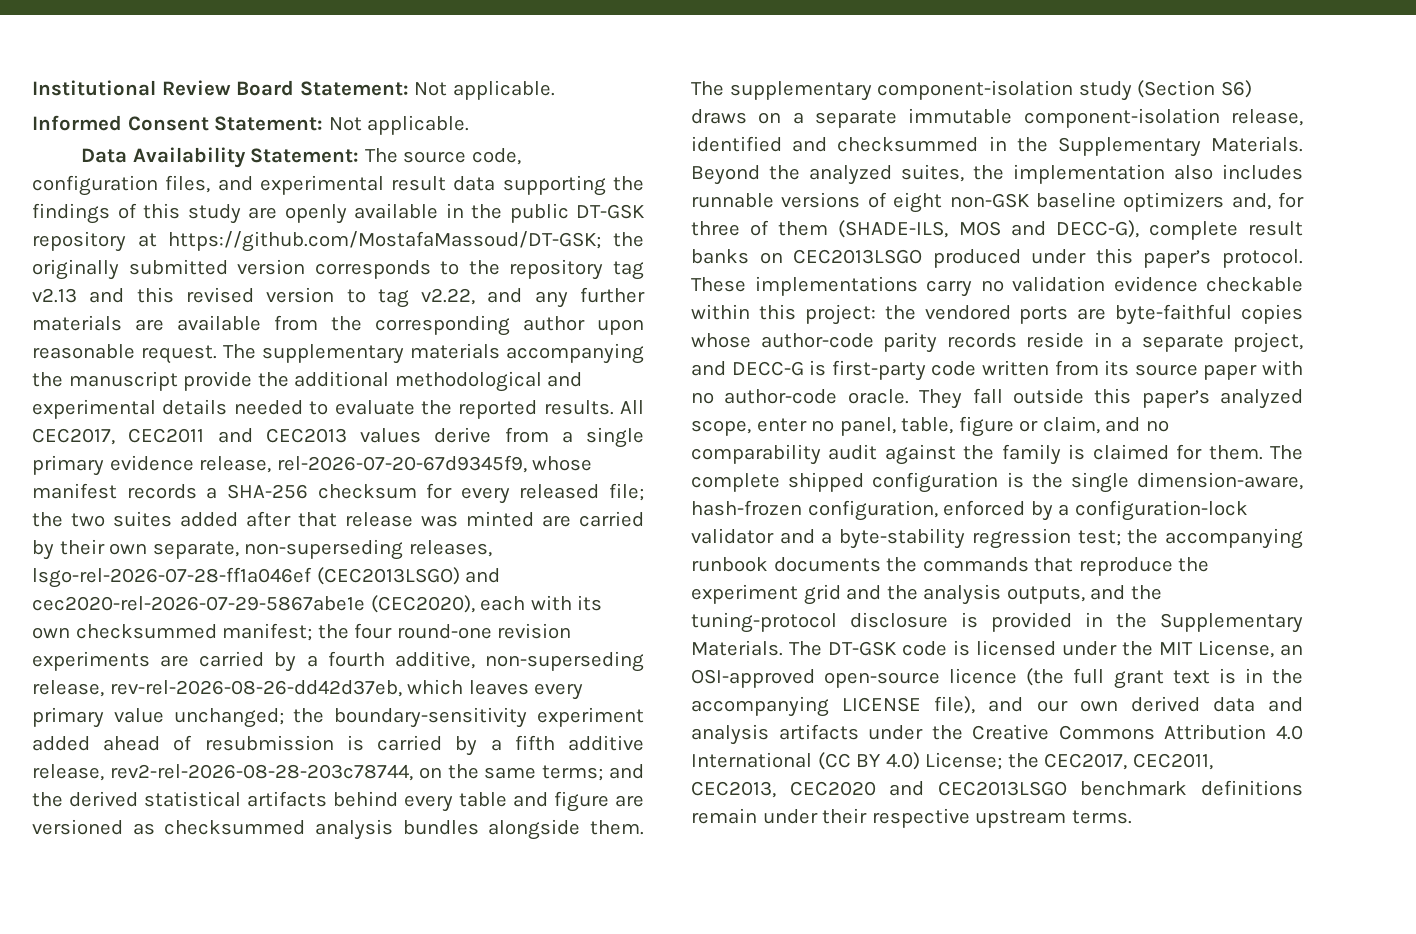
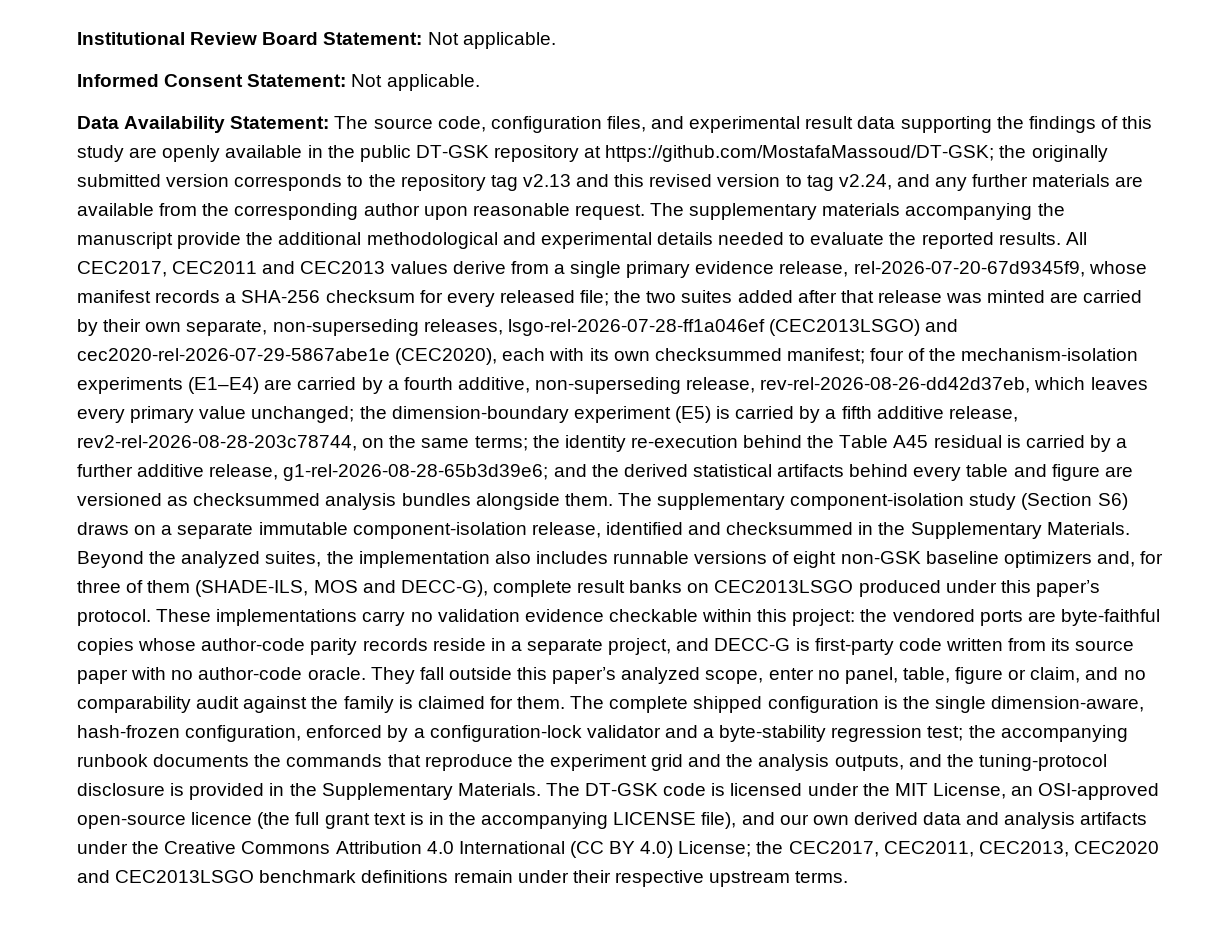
[421,288,476,305] v2.22, -> [838,174,892,190] v2.24,
[317,623,572,639] [32,651,150,671] the four round-one revision experiments -> [870,348,1139,361] [77,377,260,394] four of the mechanism-isolation experiments (E1–E4)
[334,707,644,728] [32,735,334,751] boundary-sensitivity experiment added ahead of resubmission -> [391,406,711,423] dimension-boundary experiment (E5)
(604, 773) none -> [532,435,1128,452] [77,464,549,481] the identity re-execution behind the Table A45 residual is carried by a further additive release, g1-rel-2026-08-28-65b3d39e6;

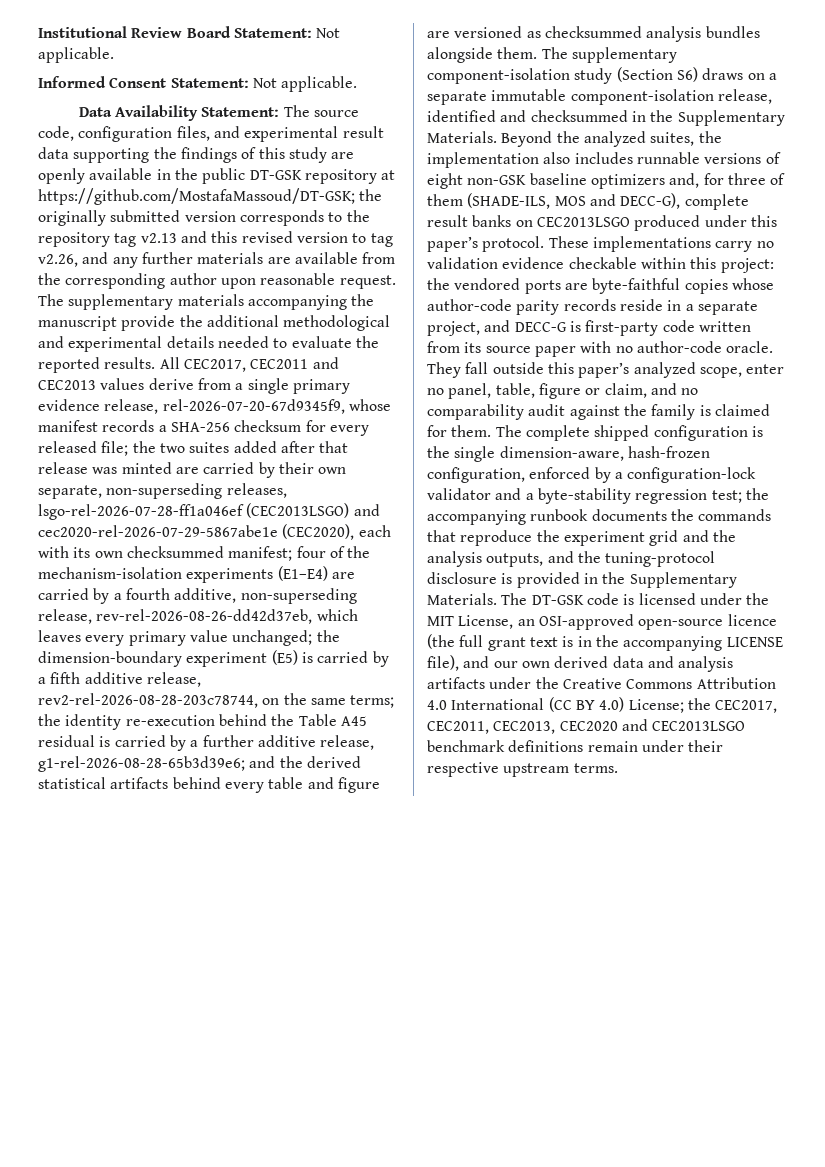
[838,174,892,190] v2.24, -> [38,254,78,267] v2.26,

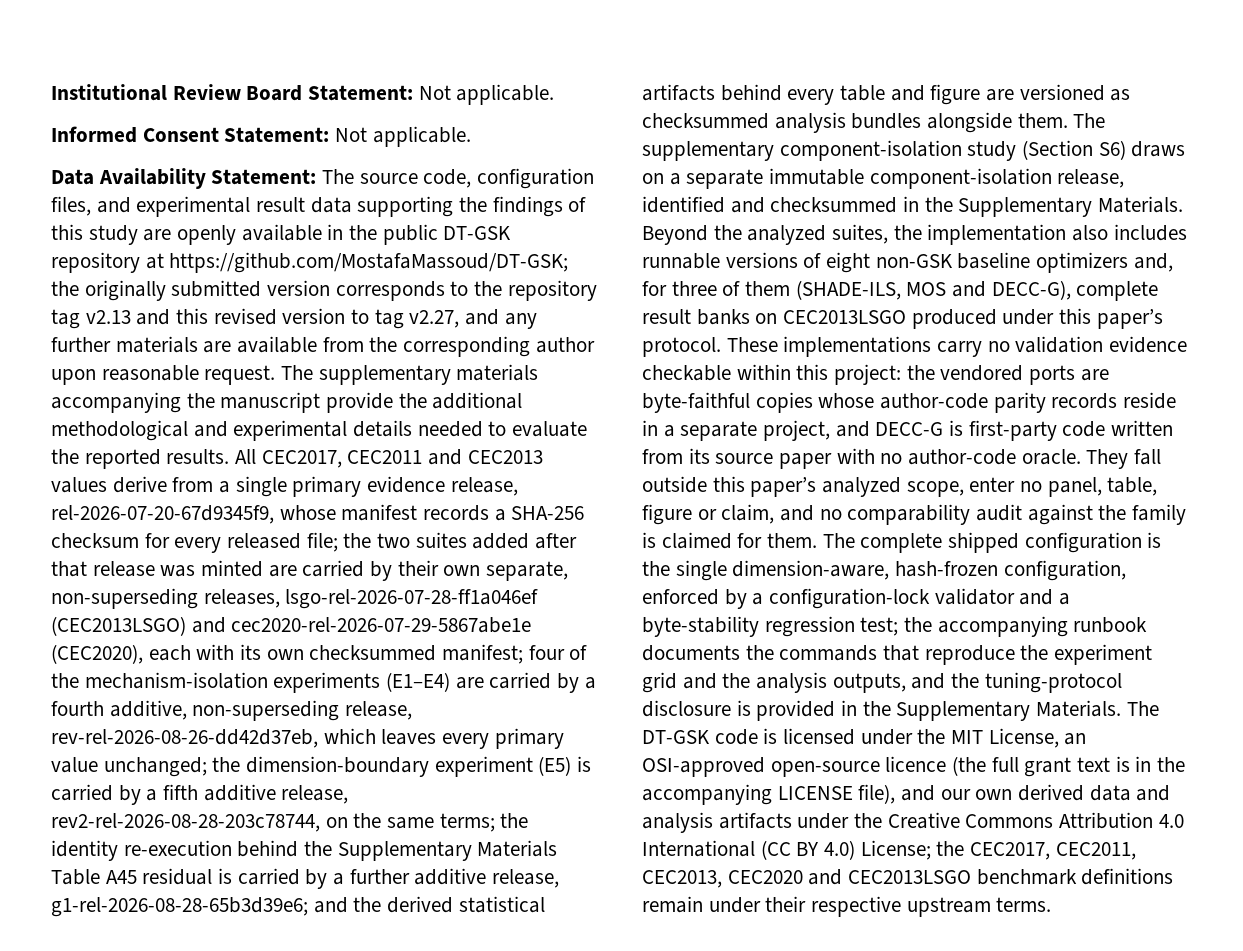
[38,254,78,267] v2.26, -> [409,310,460,328] v2.27,
(295, 720) none -> [337,840,558,861] Supplementary Materials

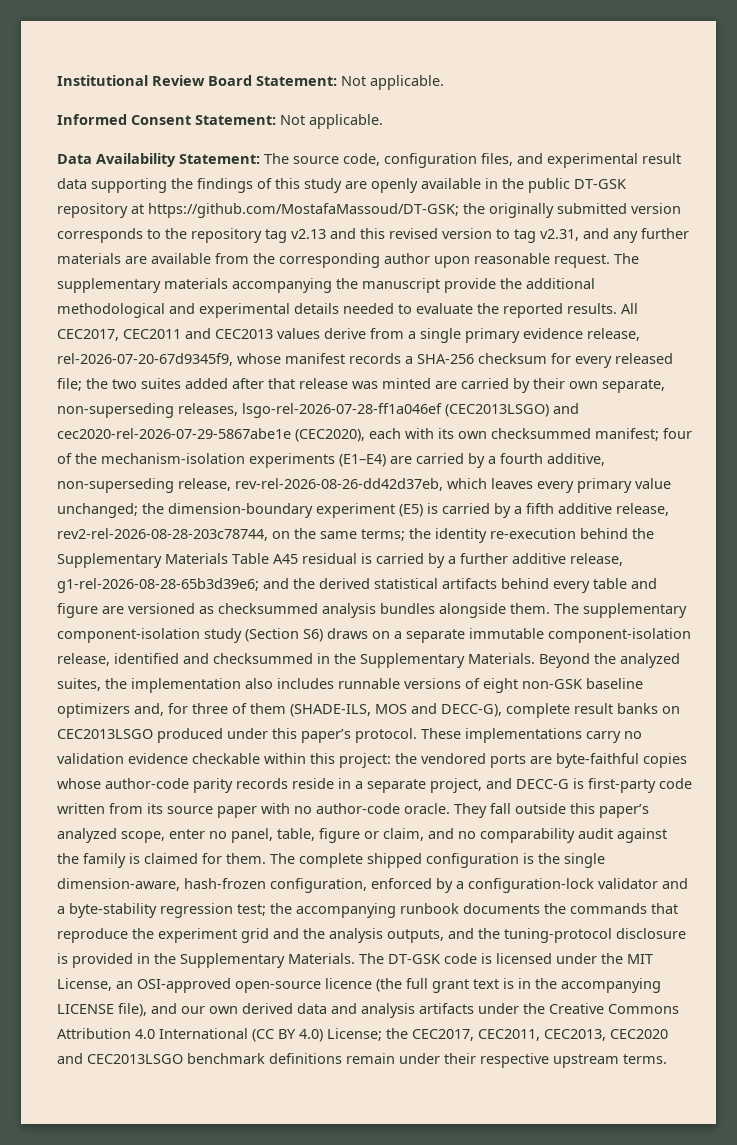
[409,310,460,328] v2.27, -> [540,229,579,241] v2.31,

